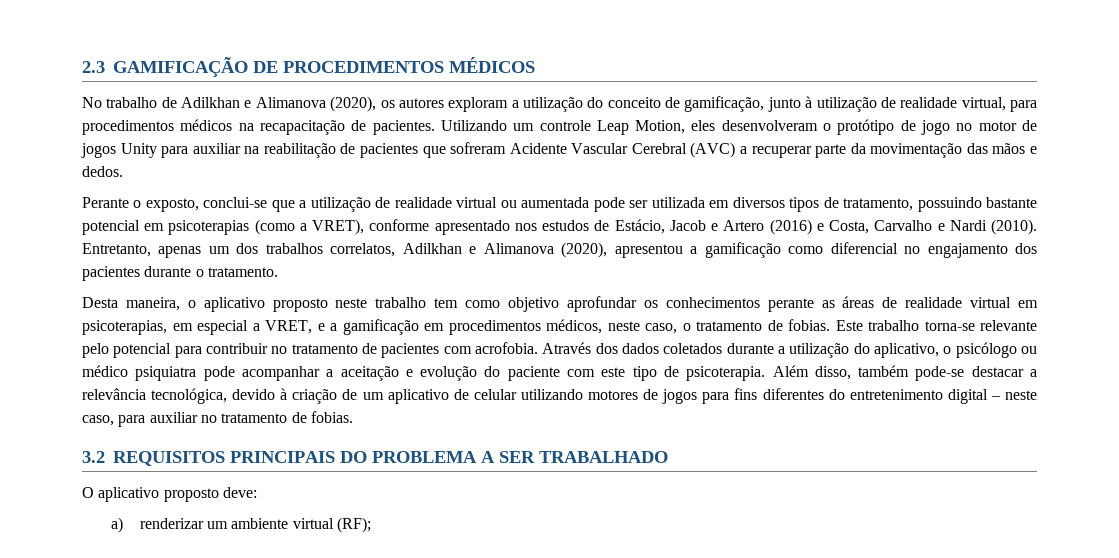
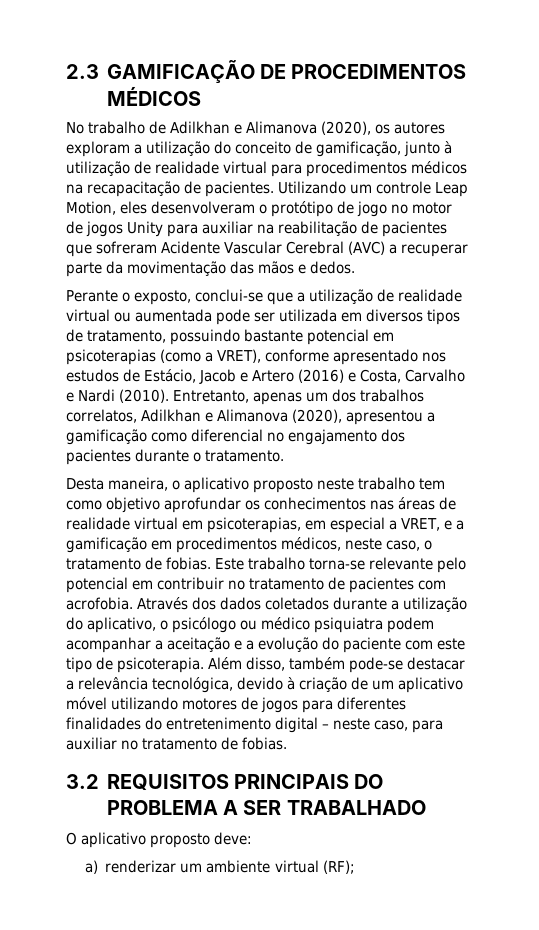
[961,97,1006,111] virtual, -> [223,161,268,174] virtual
[767,298,835,312] perante as -> [370,500,395,510] nas
[174,346,202,358] para -> [132,580,154,590] em
[203,366,235,381] pode -> [387,617,435,633] podem
(413, 373) none -> [246,640,255,650] a
[453,389,517,400] de celular -> [66,697,107,710] móvel
[734,388,824,400] fins diferentes -> [337,697,407,710] [66,717,141,730] diferentes finalidades

